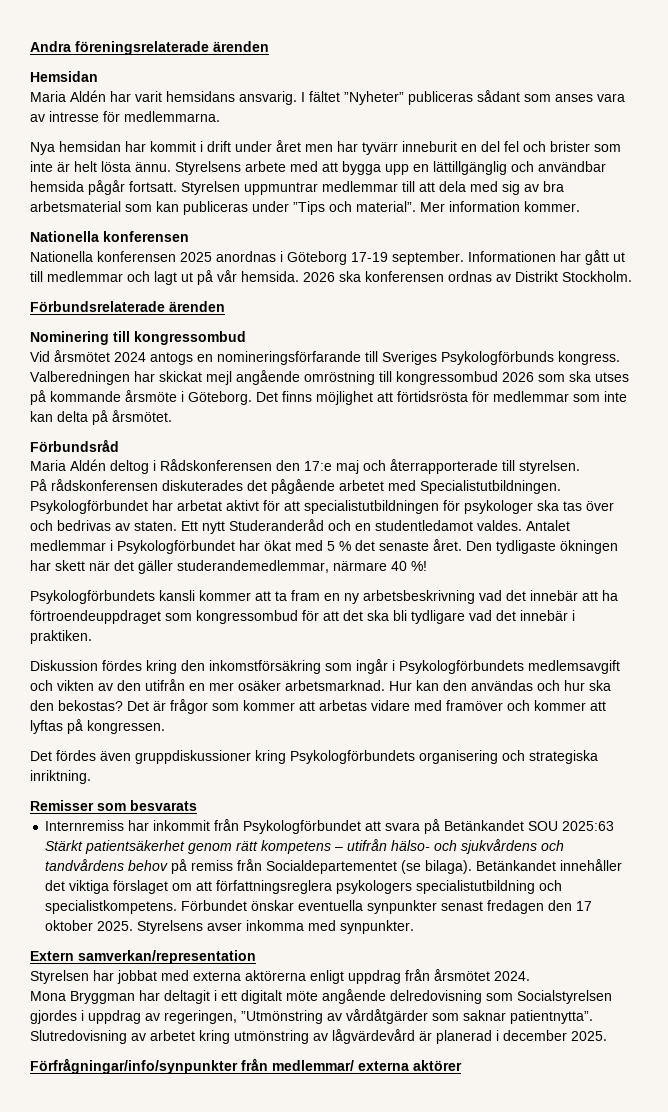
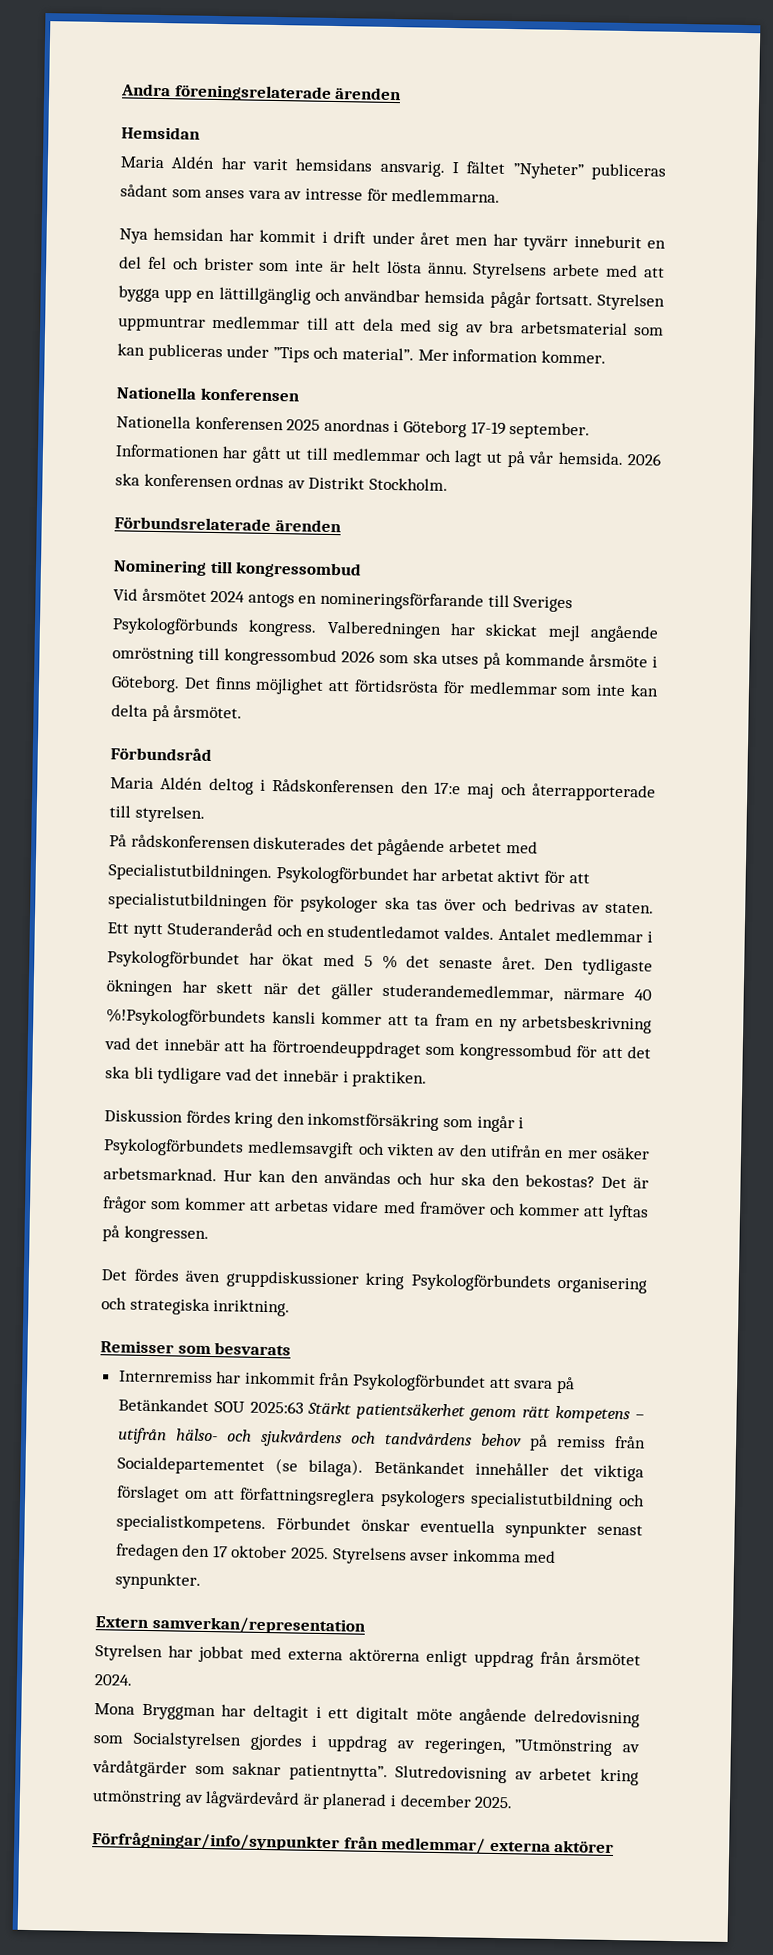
[411,561,427,571] [30,590,155,604] %! // Psykologförbundets -> [106,1008,266,1027] %!Psykologförbundets

